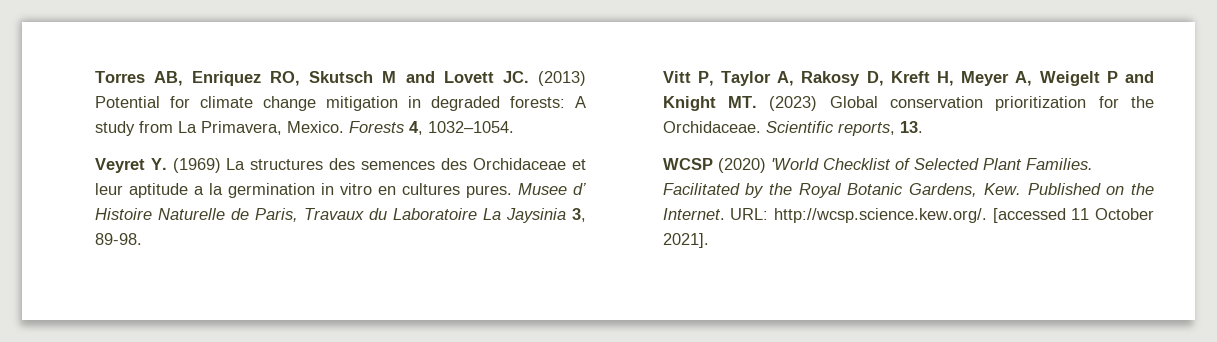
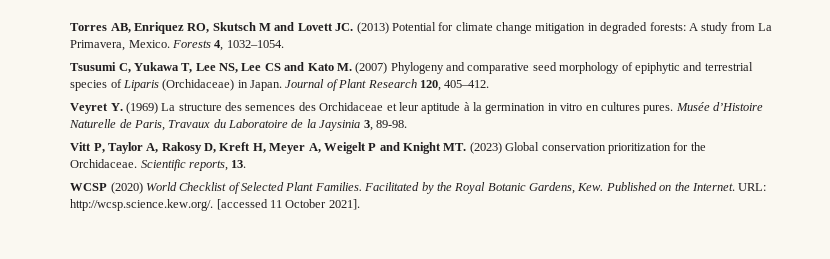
(514, 127) none -> [70,62,753,74] [70,79,490,91] // Tsusumi C, Yukawa T, Lee NS, Lee CS and Kato M. (2007) Phylogeny and comparative seed morphology of epiphytic and terrestrial species of Liparis (Orchidaceae) in Japan. Journal of Plant Research 120, 405–412.
[250,159,324,170] structures -> [178,103,222,111] structure
[193,186,204,195] a -> [463,102,470,111] à
[517,183,586,195] [94,208,152,220] Musee d’ Histoire -> [675,102,764,111] Musée d’Histoire
[482,208,501,220] La -> [291,119,316,128] de la
[770,158,819,170] 'World -> [145,182,177,191] World

